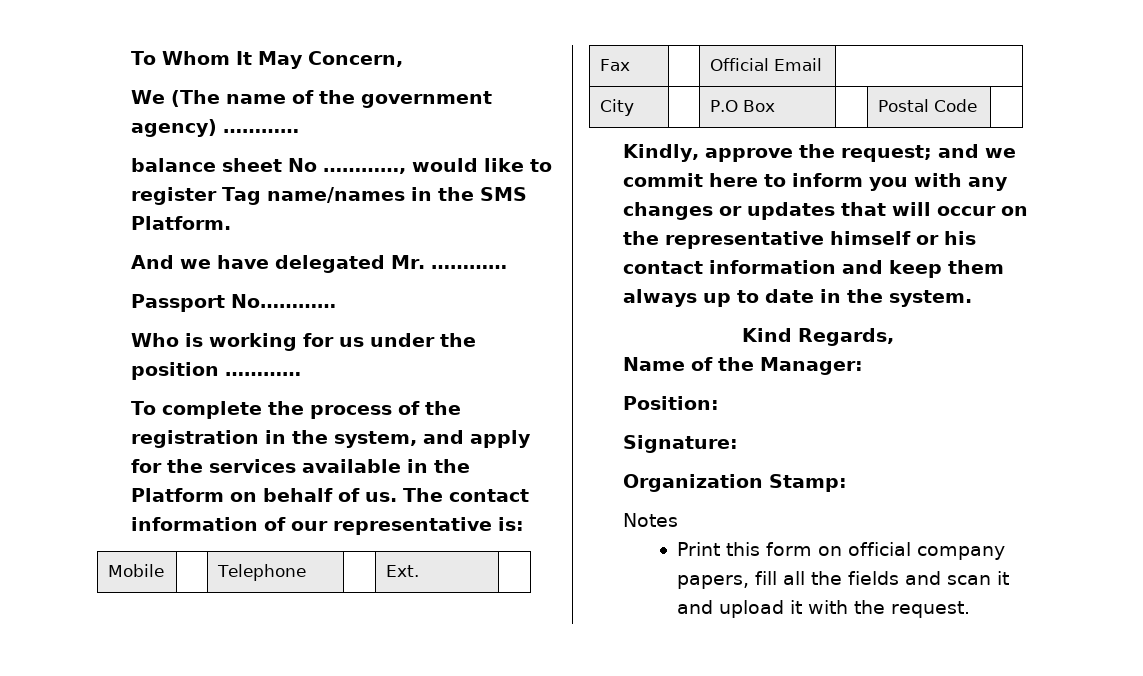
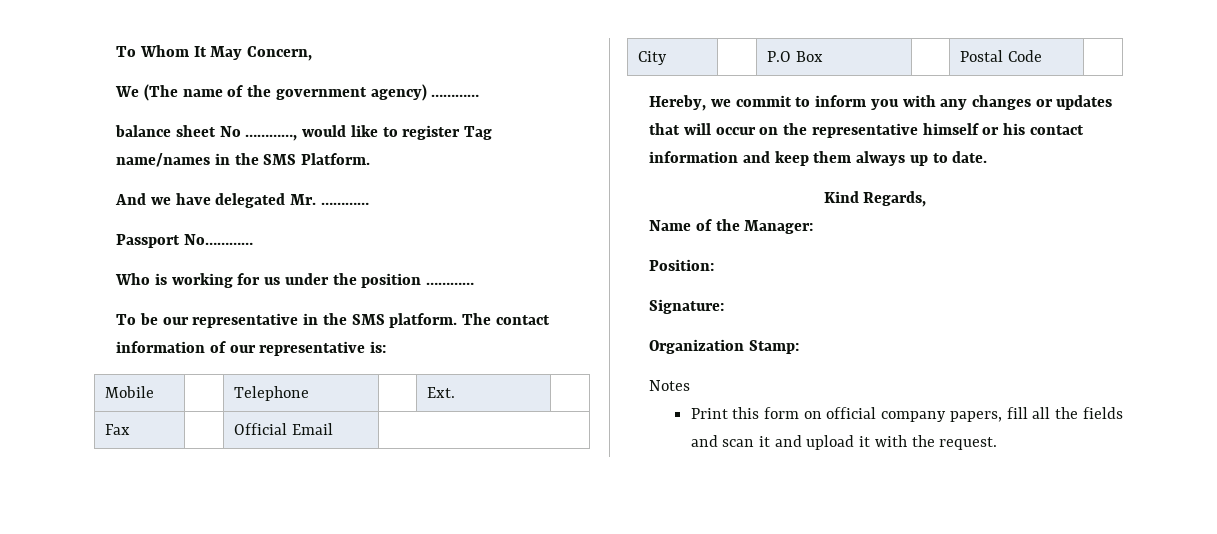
[162,401,462,419] [130,430,531,448] [130,459,470,473] [130,488,397,502] complete the process of the registration in the system, and apply for the services available in the Platform on behalf of us. -> [139,313,458,328] be our representative in the SMS platform.
[622,144,979,162] Kindly, approve the request; and -> [649,95,707,111] Hereby,
[708,173,758,187] here -> (792, 101) none
[764,289,972,307] date in the system. -> [952,151,988,163] date.

